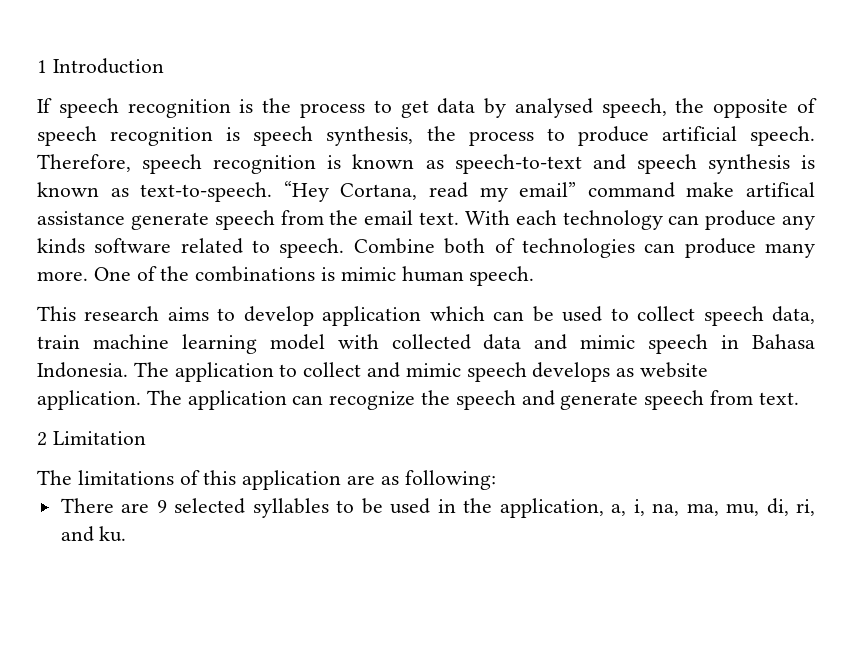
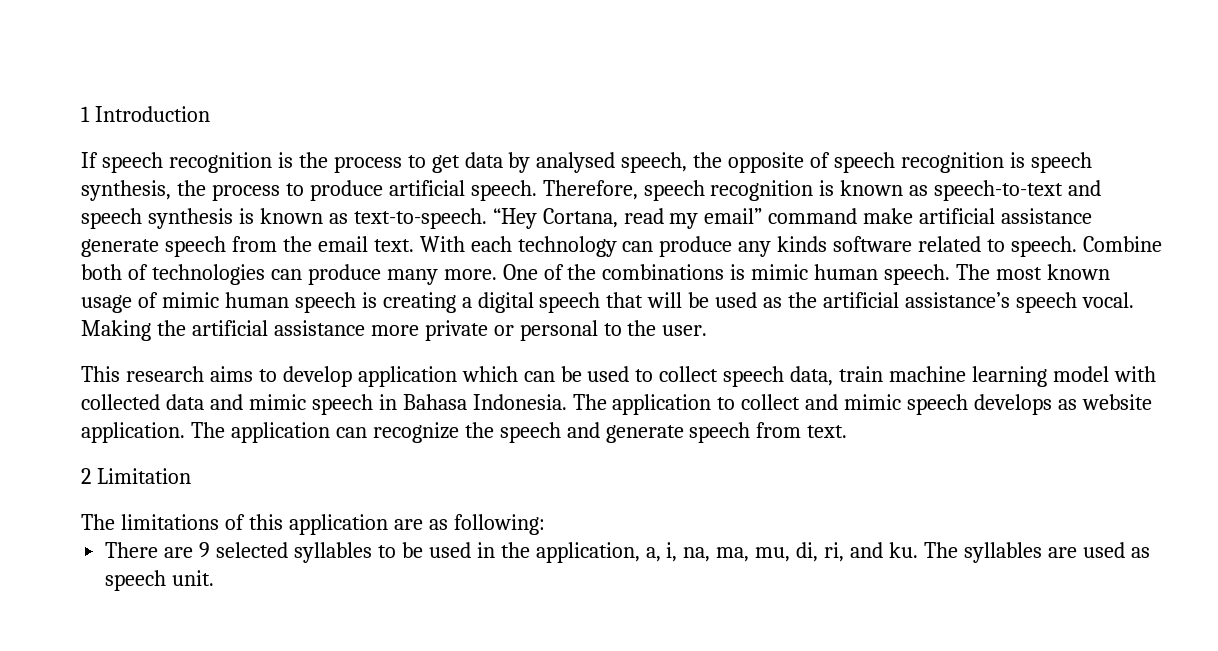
[746,182,816,197] artifical -> [919,208,996,224] artificial
(535, 276) none -> [956,264,1110,280] [81,292,1134,313] [81,320,708,341] The most known usage of mimic human speech is creating a digital speech that will be used as the artificial assistance’s speech vocal. Making the artificial assistance more private or personal to the user.
(127, 534) none -> [924,542,1150,563] [105,570,215,591] The syllables are used as speech unit.

